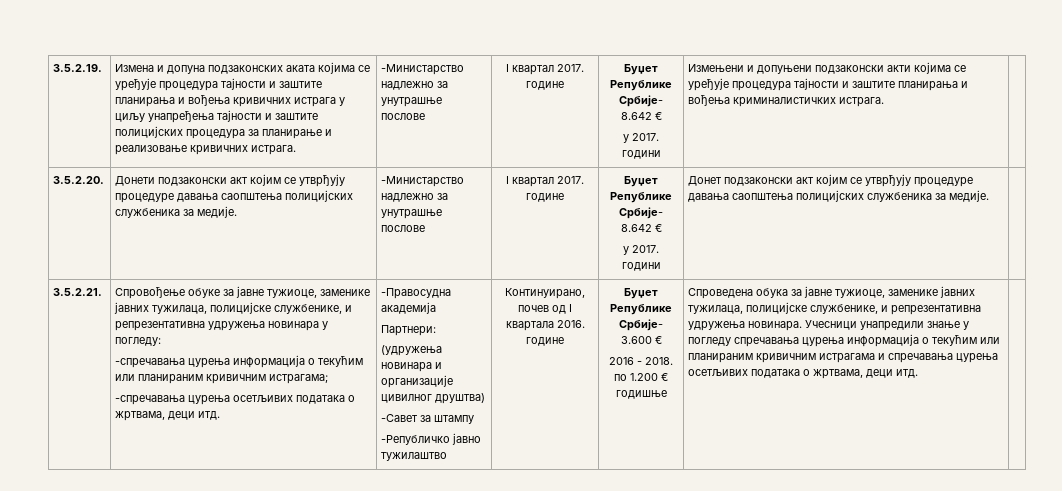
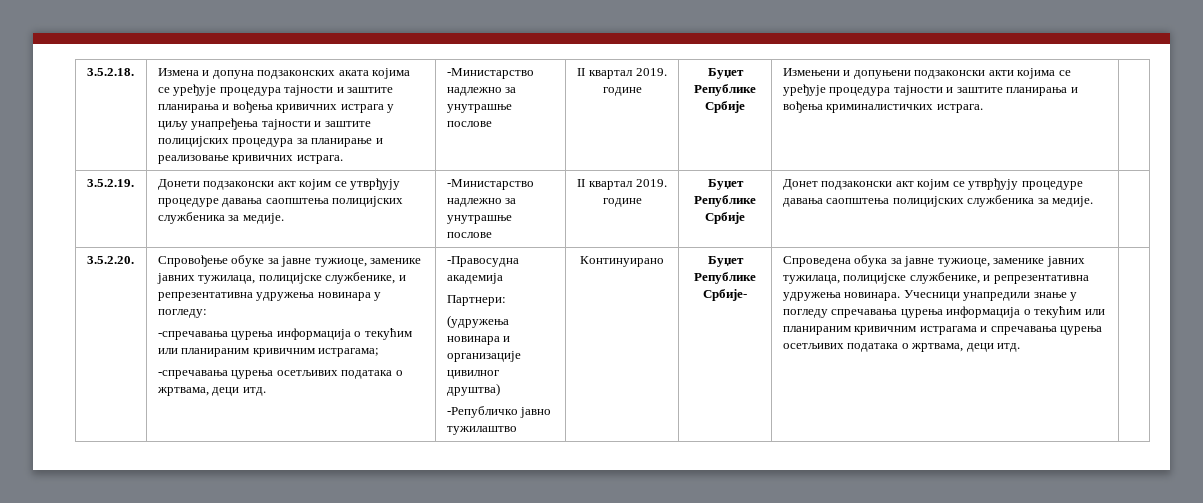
[53,64,103,72] 3.5.2.19. -> [86,68,134,76] 3.5.2.18.
[506,64,584,75] [526,81,564,90] [624,64,658,75] [610,80,672,91] [619,95,663,107] [620,112,662,120] [623,133,659,143] [621,150,661,159] I квартал 2017. године | Буџет Републике Србије- 8.642 € // у 2017. години -> [577,68,667,79] [602,87,642,96] [707,68,744,79] [694,84,756,96] [705,101,745,113] II квартал 2019. године | Буџет Републике Србије
[53,176,105,184] 3.5.2.20. -> [86,179,134,187] 3.5.2.19.
[506,176,584,187] [526,193,564,202] [624,176,658,187] [610,192,672,203] [619,207,663,219] [620,224,662,232] [623,245,659,255] [621,262,661,271] I квартал 2017. године | Буџет Републике Србије- 8.642 € // у 2017. години -> [577,179,667,190] [602,198,642,207] [707,179,744,190] [694,195,756,207] [705,212,745,224] II квартал 2019. године | Буџет Републике Србије
[53,288,103,296] 3.5.2.21. -> [86,256,134,264] 3.5.2.20.
[381,414,475,424] // -Савет за штампу -> (500, 389) none
[505,288,585,299] [518,304,573,314] [505,320,585,331] [526,337,564,346] [624,288,658,299] [610,304,672,315] [619,319,663,331] [620,336,662,344] [609,357,673,365] [614,373,668,381] [615,390,667,399] Континуирано, почев од I квартала 2016. године | Буџет Републике Србије- 3.600 € // 2016 - 2018. по 1.200 € годишње -> [580,256,664,267] [707,256,744,267] [694,272,756,284] [703,289,747,301] Континуирано | Буџет Републике Србије-

